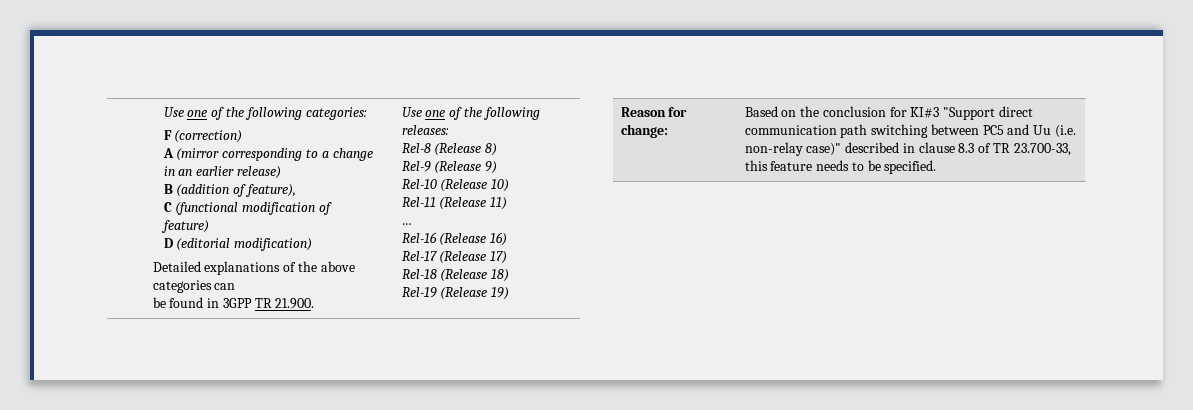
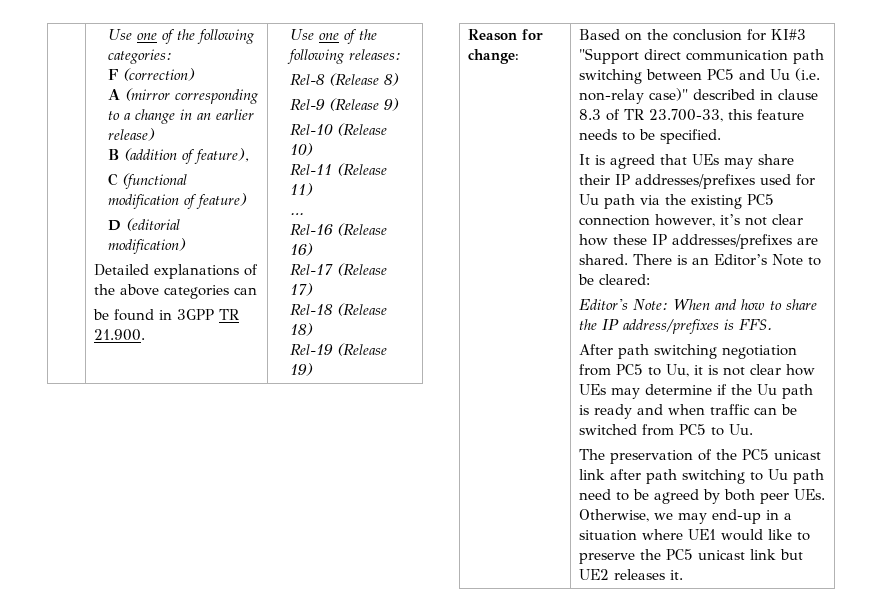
(937, 167) none -> [578,154,794,169] [578,174,815,189] [578,194,774,209] [578,214,803,227] [578,234,818,249] [578,254,821,266] [577,274,650,285] [578,299,817,310] [578,319,772,334] [578,344,797,359] [578,364,815,377] [578,384,813,399] [578,404,797,419] [578,424,753,436] [578,449,821,464] [578,469,824,484] [578,489,825,504] [578,509,792,524] [578,529,810,541] [578,549,803,564] [578,569,683,580] // It is agreed that UEs may share their IP addresses/prefixes used for Uu path via the existing PC5 connection however, it’s not clear how these IP addresses/prefixes are shared. There is an Editor’s Note to be cleared: // Editor's Note: When and how to share the IP address/prefixes is FFS. // After path switching negotiation from PC5 to Uu, it is not clear how UEs may determine if the Uu path is ready and when traffic can be switched from PC5 to Uu. // The preservation of the PC5 unicast link after path switching to Uu path need to be agreed by both peer UEs. Otherwise, we may end-up in a situation where UE1 would like to preserve the PC5 unicast link but UE2 releases it.

